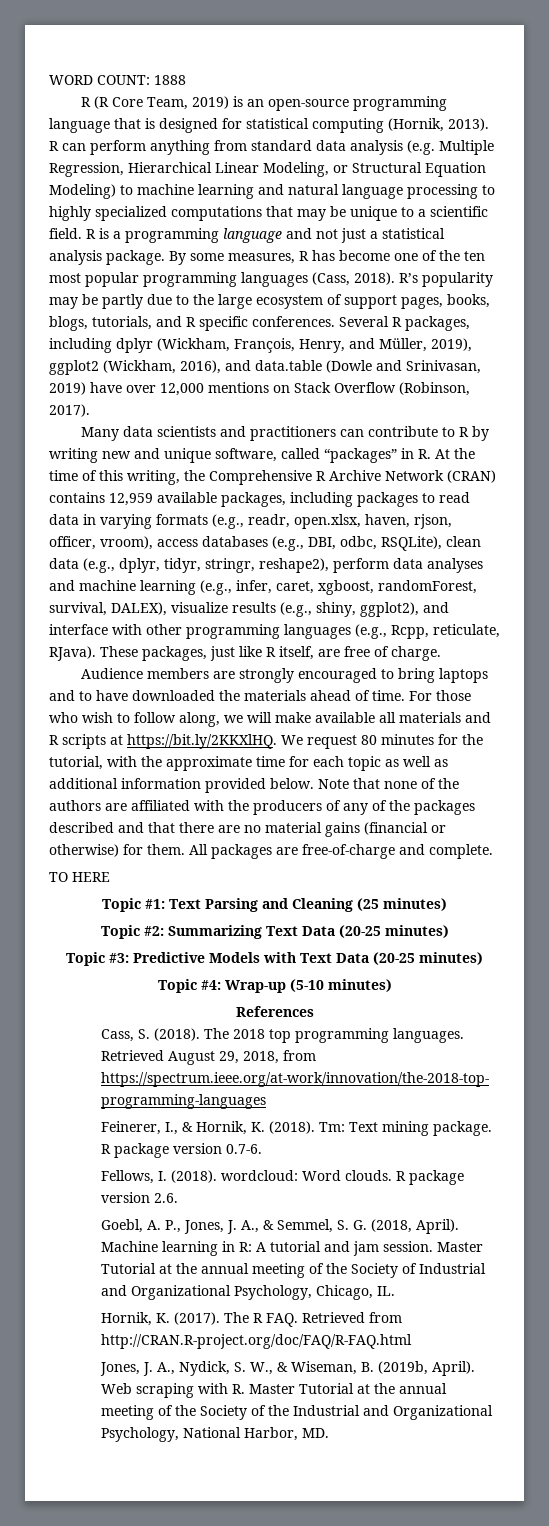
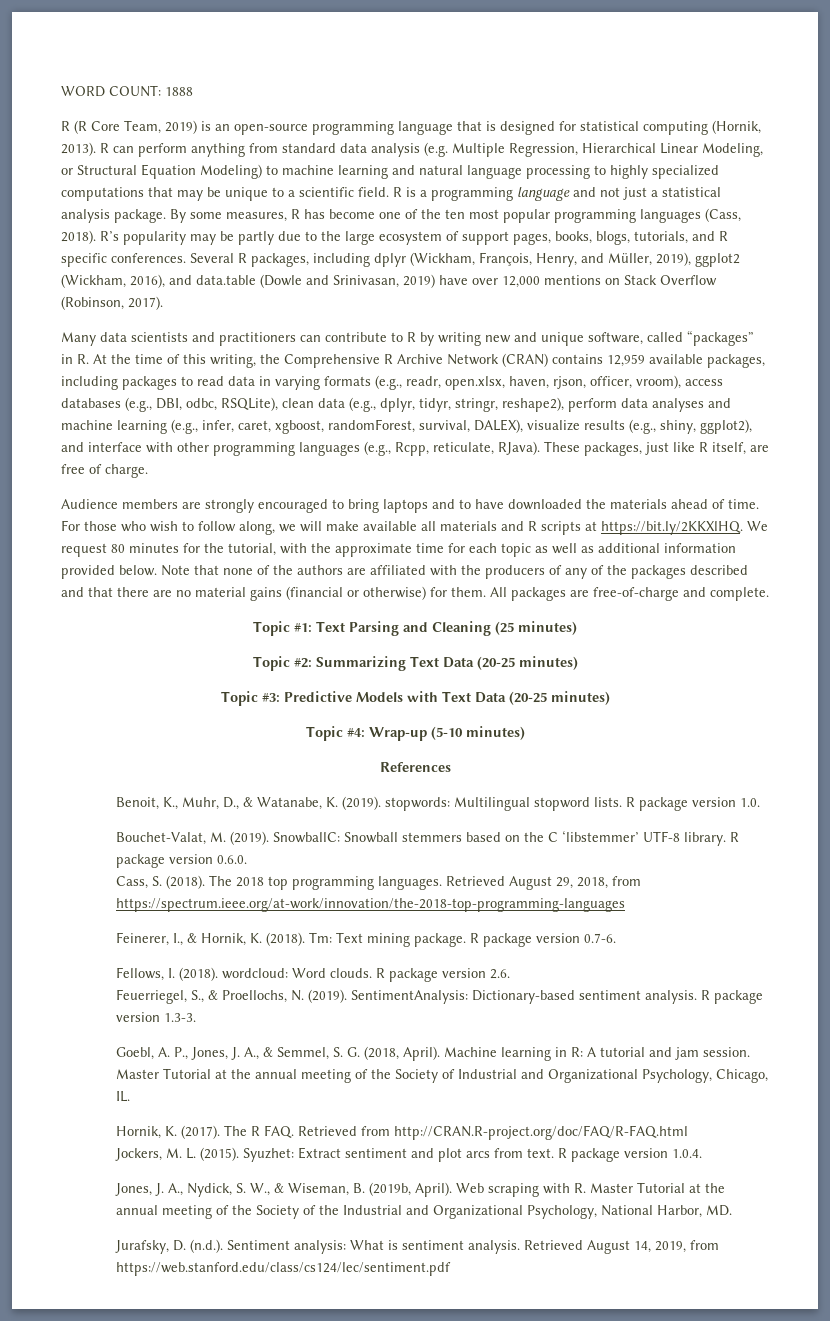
[49,872,110,882] // TO HERE -> (769, 594) none
(314, 1011) none -> [115,796,760,811] [115,830,739,846] [115,854,247,868] // Benoit, K., Muhr, D., & Watanabe, K. (2019). stopwords: Multilingual stopword lists. R package version 1.0. // Bouchet-Valat, M. (2019). SnowballC: Snowball stemmers based on the C ‘libstemmer’ UTF-8 library. R package version 0.6.0.
(178, 1198) none -> [115,989,763,1004] [115,1012,196,1022] // Feuerriegel, S., & Proellochs, N. (2019). SentimentAnalysis: Dictionary-based sentiment analysis. R package version 1.3-3.
(412, 1341) none -> [114,1147,702,1162] // Jockers, M. L. (2015). Syuzhet: Extract sentiment and plot arcs from text. R package version 1.0.4.
(329, 1433) none -> [114,1239,719,1254] [115,1262,451,1276] // Jurafsky, D. (n.d.). Sentiment analysis: What is sentiment analysis. Retrieved August 14, 2019, from https://web.stanford.edu/class/cs124/lec/sentiment.pdf

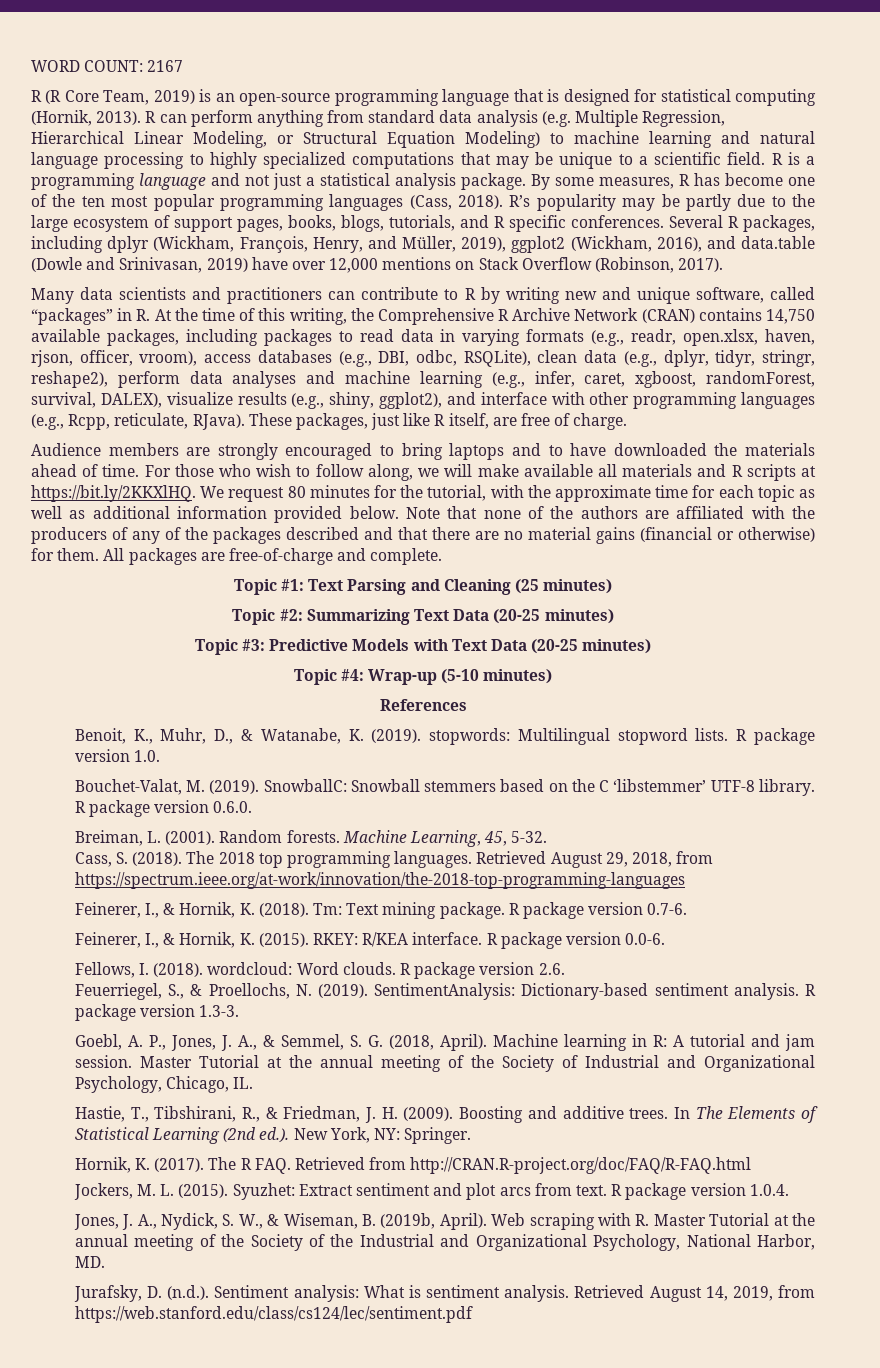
[165,87,193,96] 1888 -> [147,60,184,72] 2167
[607,354,645,367] 12,959 -> [766,309,815,324] 14,750
(247, 859) none -> [74,830,548,847] // Breiman, L. (2001). Random forests. Machine Learning, 45, 5-32.
(616, 938) none -> [74,932,666,949] // Feinerer, I., & Hornik, K. (2015). RKEY: R/KEA interface. R package version 0.0-6.
(130, 1096) none -> [74,1106,818,1123] [74,1127,472,1144] // Hastie, T., Tibshirani, R., & Friedman, J. H. (2009). Boosting and additive trees. In The Elements of Statistical Learning (2nd ed.). New York, NY: Springer.

